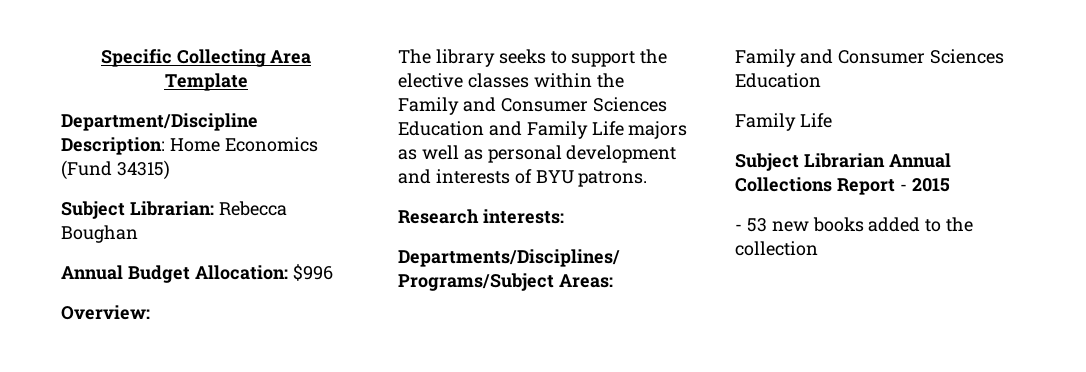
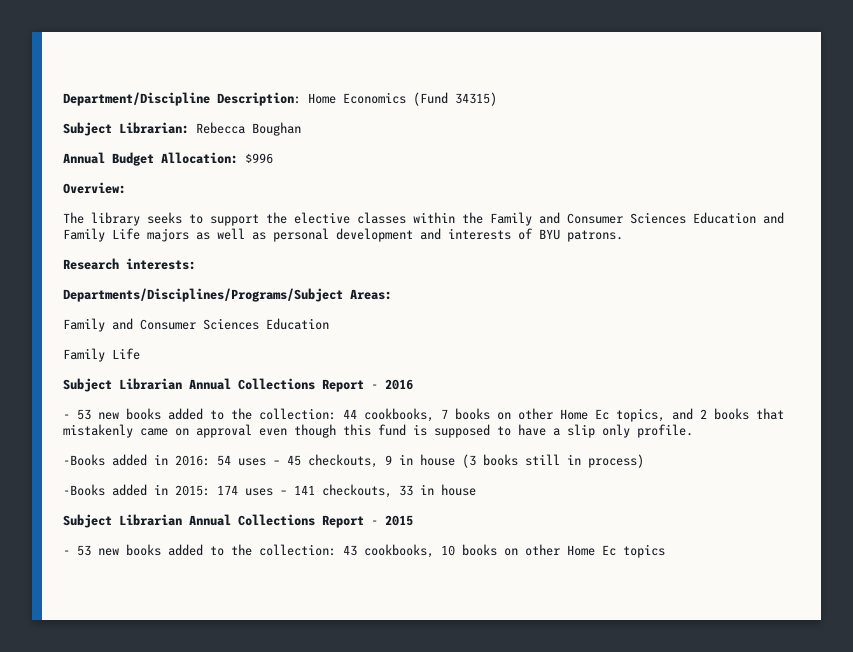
[100,49,312,67] [164,73,248,91] Specific Collecting Area Template // -> (63, 99) none
(832, 120) none -> [63,378,413,392] [63,408,784,422] [63,424,693,438] [63,454,644,468] [63,484,476,498] // Subject Librarian Annual Collections Report - 2016 // - 53 new books added to the collection: 44 cookbooks, 7 books on other Home Ec topics, and 2 books that mistakenly came on approval even though this fund is supposed to have a slip only profile. // -Books added in 2016: 54 uses – 45 checkouts, 9 in house (3 books still in process) // -Books added in 2015: 174 uses – 141 checkouts, 33 in house
[735,241,818,256] collection -> [259,544,665,558] collection: 43 cookbooks, 10 books on other Home Ec topics

